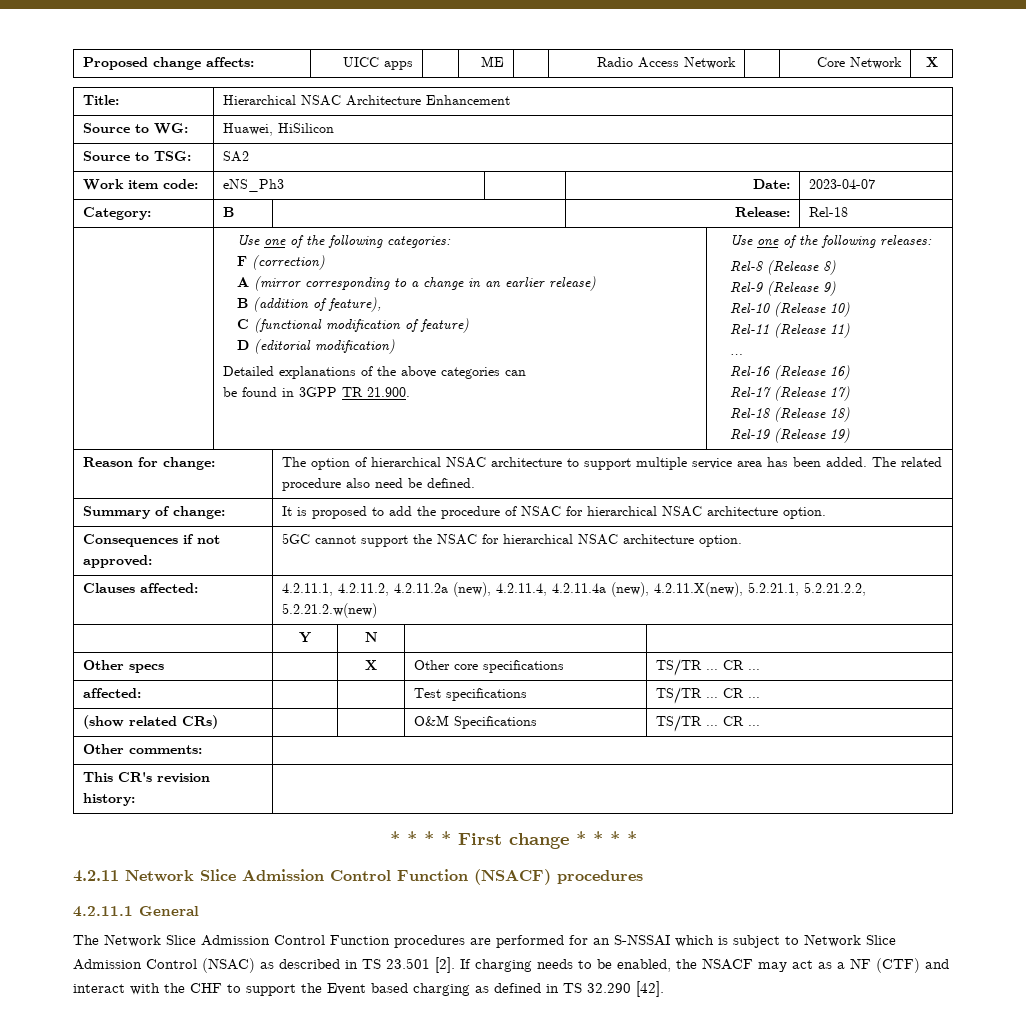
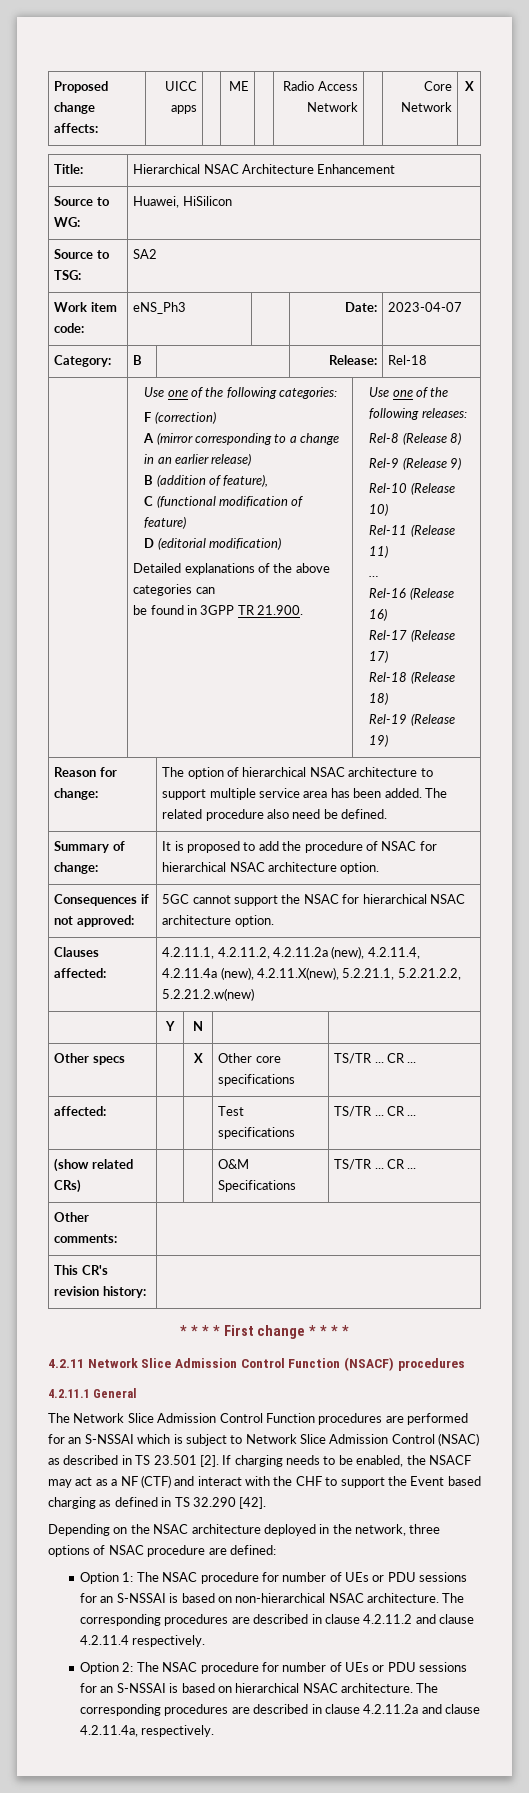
(664, 989) none -> [48,1524,441,1536] [48,1545,276,1557] [80,1572,468,1584] [80,1593,465,1603] [80,1614,475,1626] [80,1635,206,1647] [80,1662,468,1674] [80,1683,439,1693] [80,1704,481,1716] [80,1725,215,1737] // Depending on the NSAC architecture deployed in the network, three options of NSAC procedure are defined: // Option 1: The NSAC procedure for number of UEs or PDU sessions for an S-NSSAI is based on non-hierarchical NSAC architecture. The corresponding procedures are described in clause 4.2.11.2 and clause 4.2.11.4 respectively. // Option 2: The NSAC procedure for number of UEs or PDU sessions for an S-NSSAI is based on hierarchical NSAC architecture. The corresponding procedures are described in clause 4.2.11.2a and clause 4.2.11.4a, respectively.

